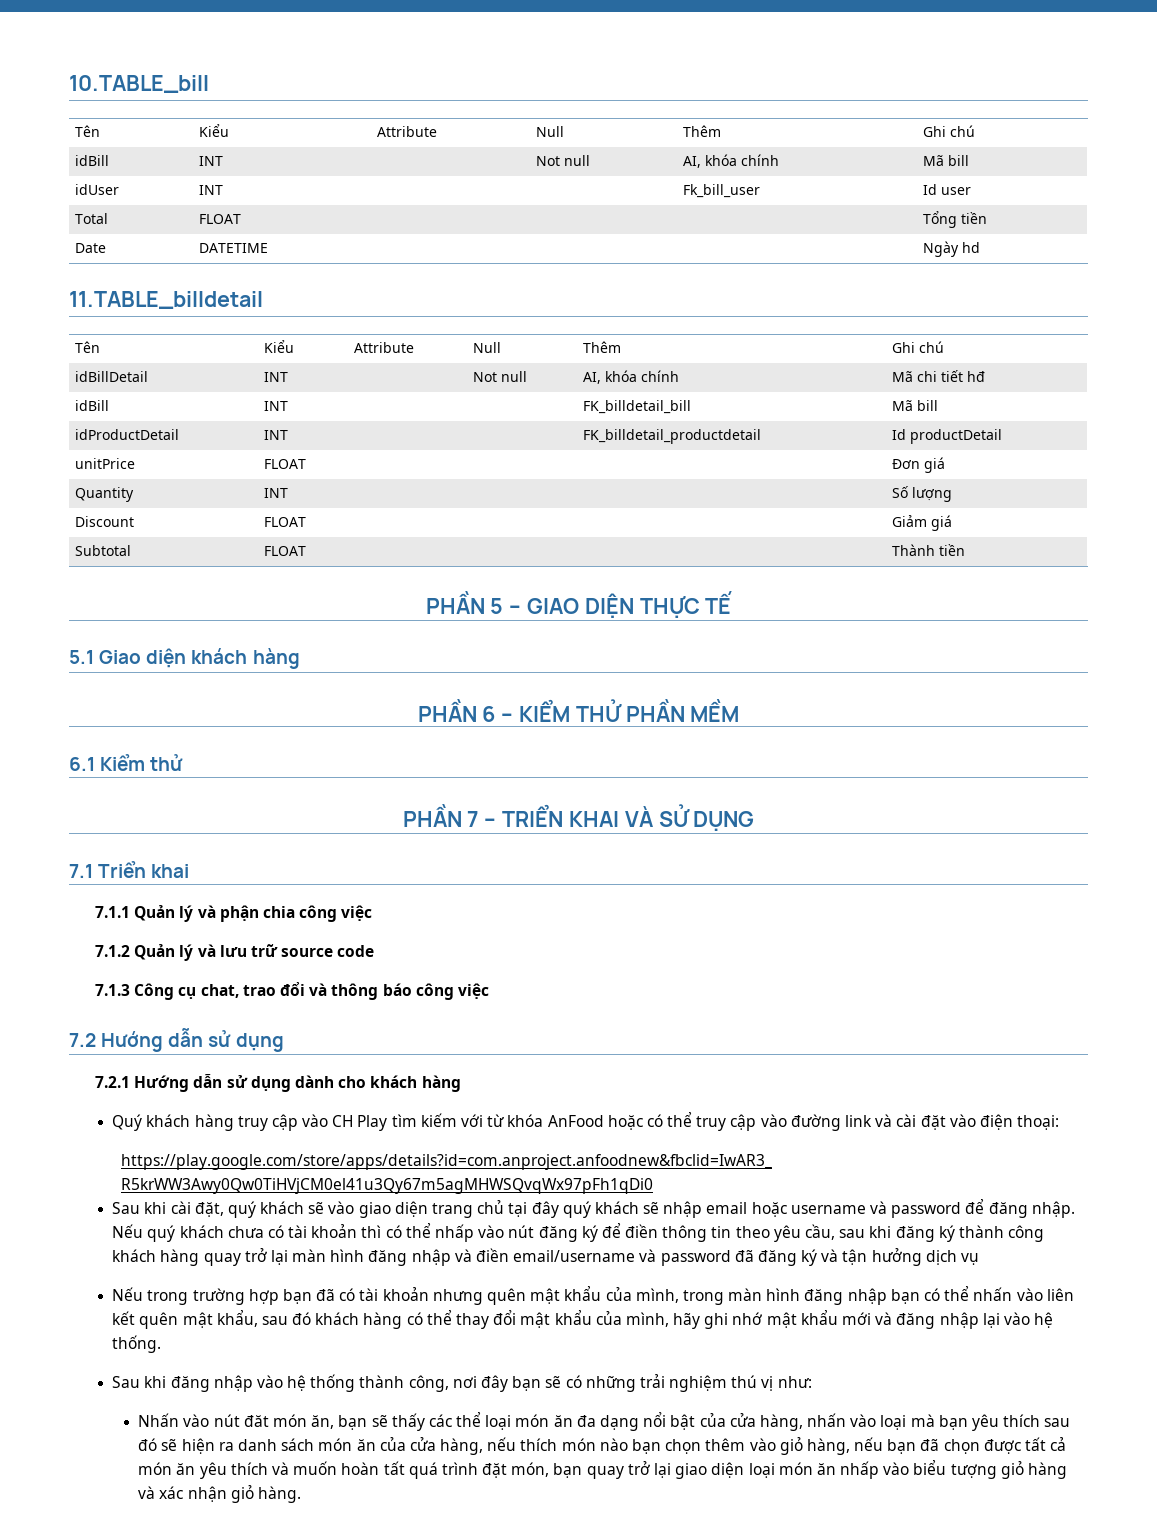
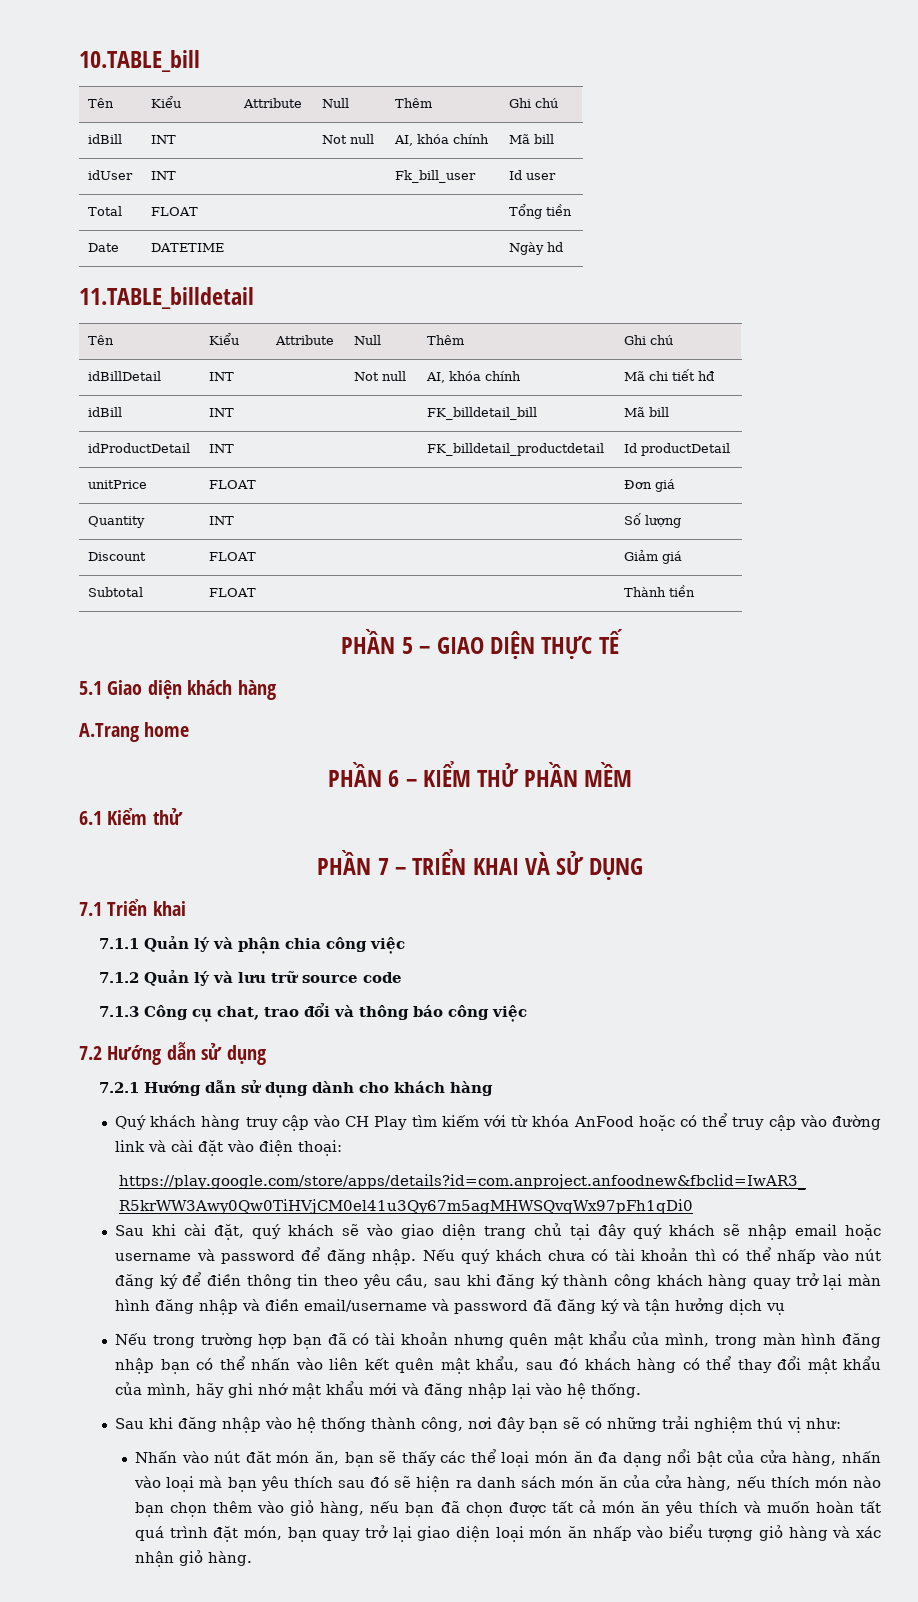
(300, 658) none -> [79,722,190,742] // A.Trang home

